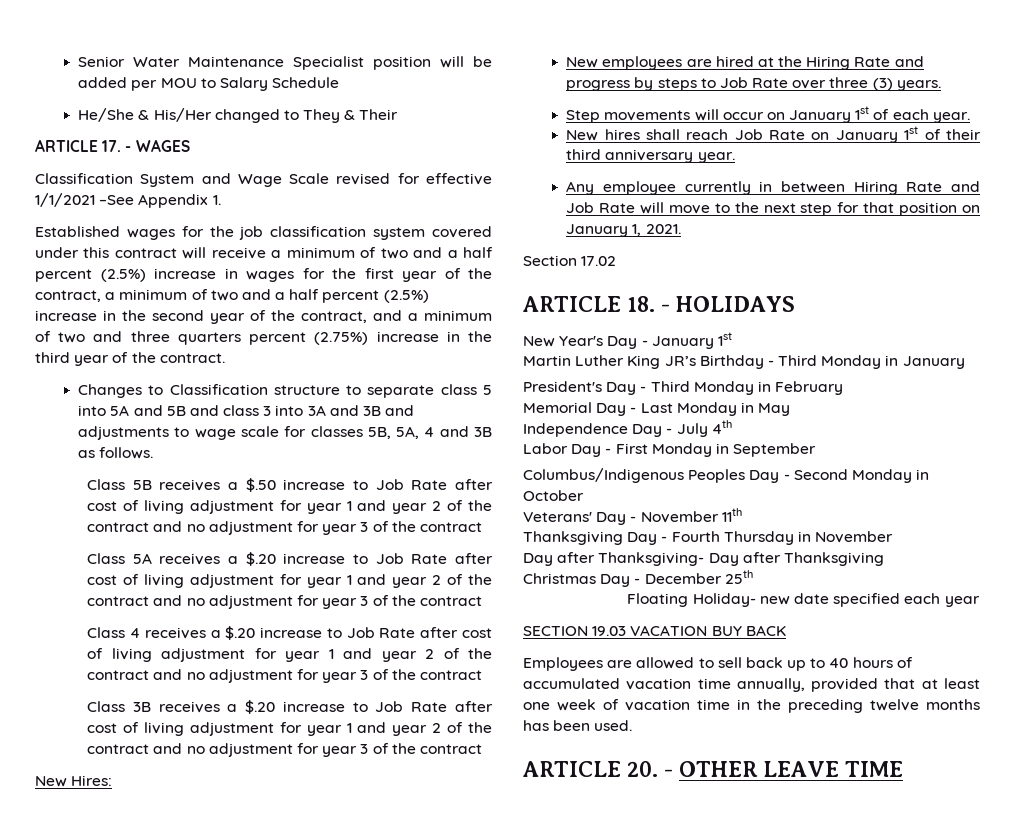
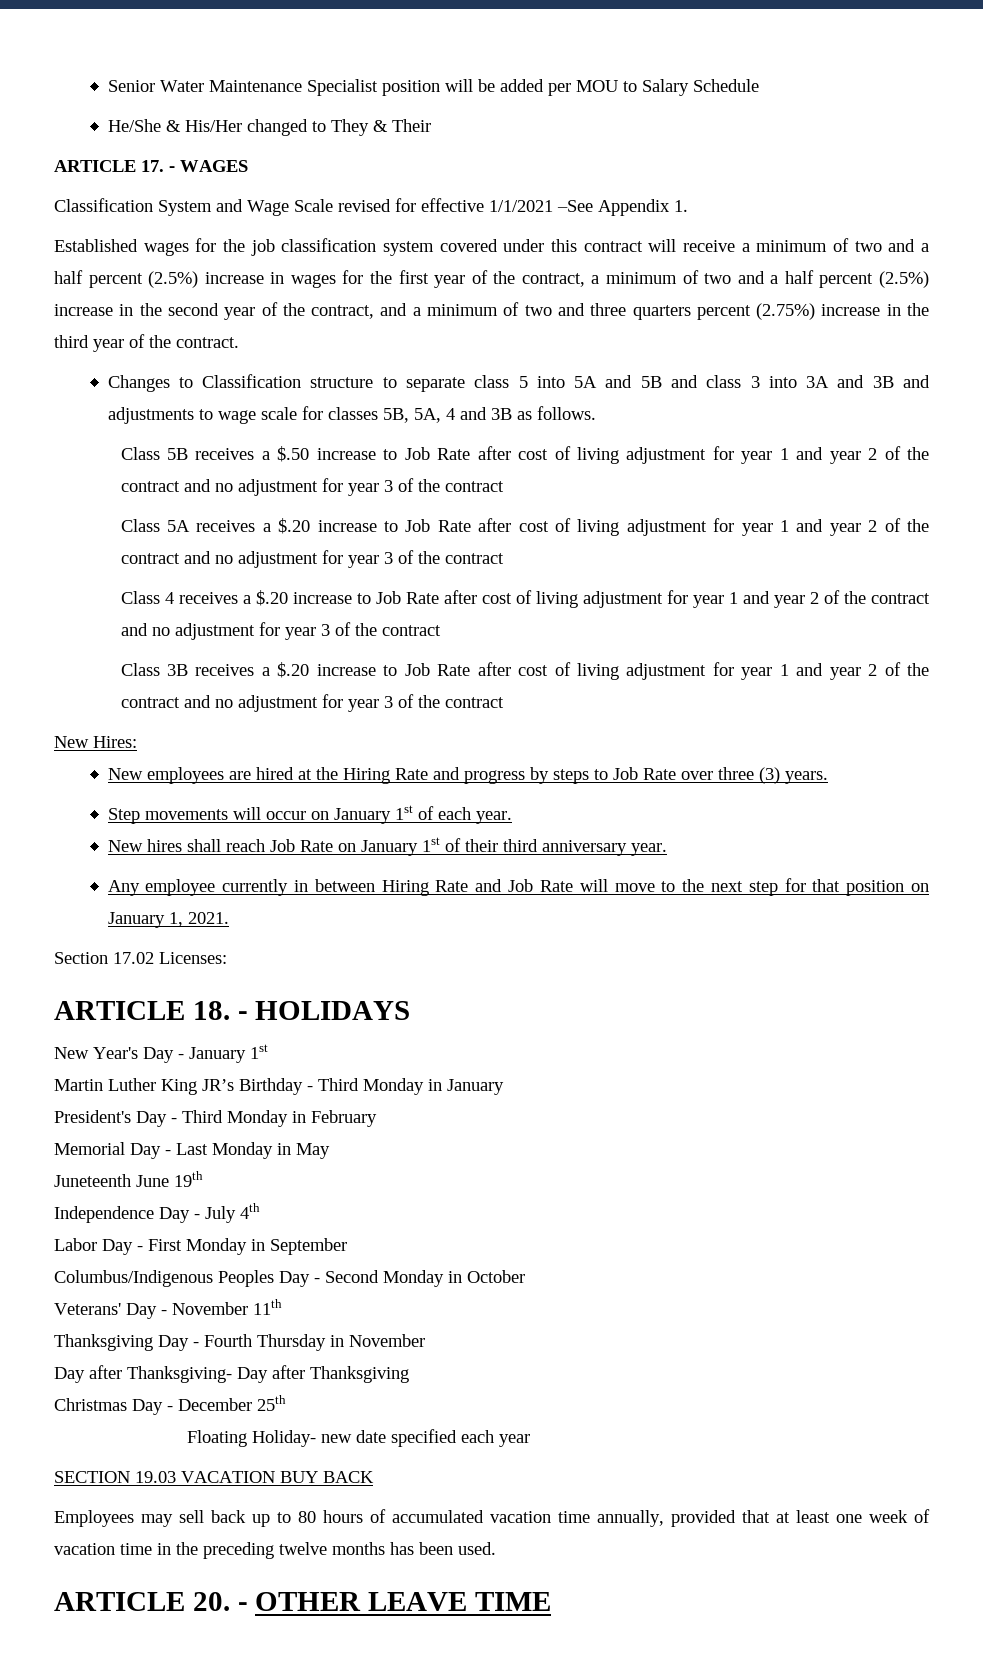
(617, 261) none -> [159,952,227,964] Licenses:
(791, 409) none -> [54,1171,203,1187] // Juneteenth June 19th
[607,657,714,669] are allowed to -> [141,1514,173,1527] may
[829,658,849,668] 40 -> [298,1511,316,1523] 80

